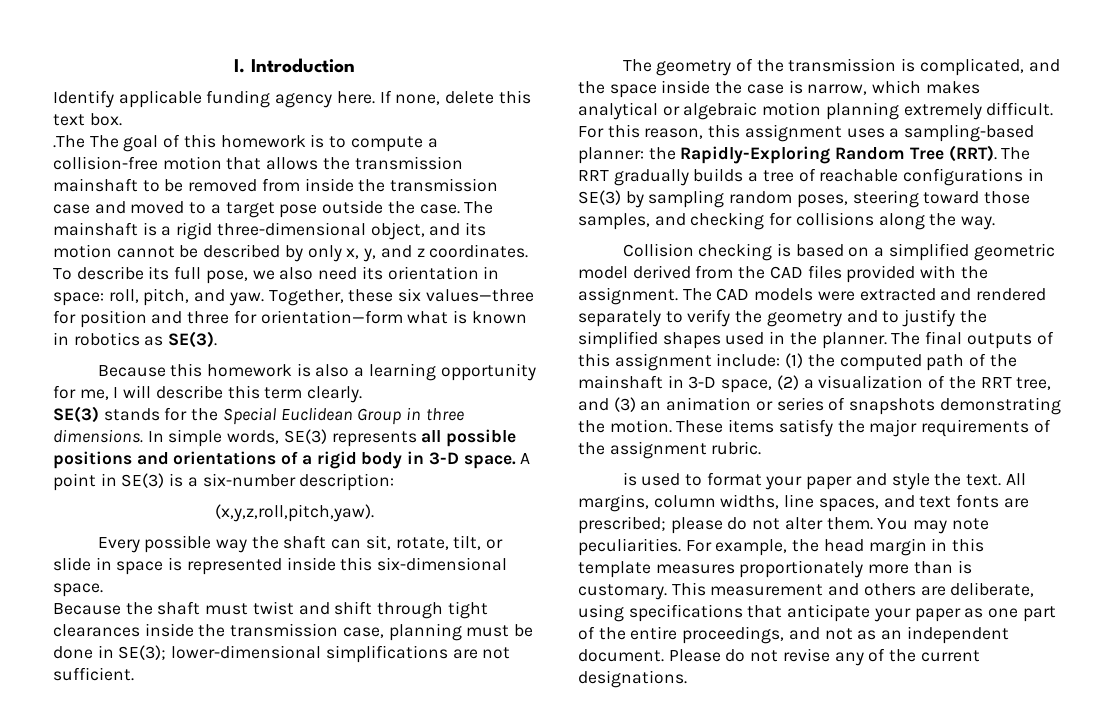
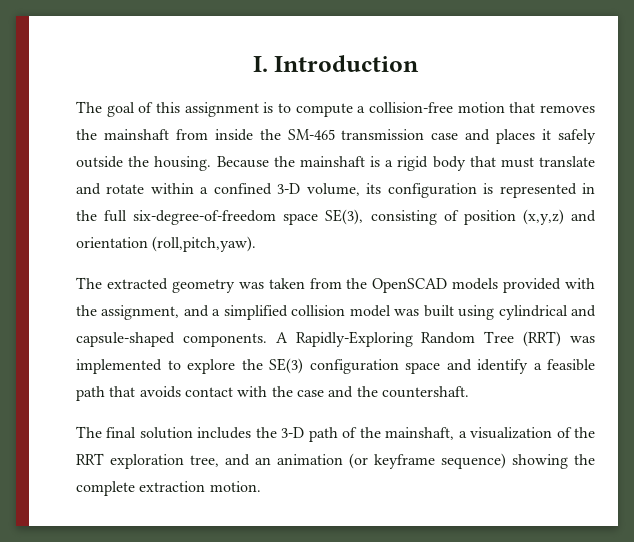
[53,90,531,108] [53,113,122,126] [53,135,85,148] Identify applicable funding agency here. If none, delete this text box. // .The -> (420, 63) none
[220,135,306,148] homework -> [184,102,259,117] assignment
[266,156,463,170] [53,178,258,192] allows the transmission mainshaft to be removed -> [540,105,595,113] [76,129,169,140] removes the mainshaft
(386, 185) none -> [287,129,335,140] SM-465
[130,200,494,218] [53,222,487,240] [53,244,529,262] [53,266,500,284] [53,288,534,306] [53,310,527,328] [53,331,218,348] [97,363,536,381] [53,385,363,403] [53,406,464,425] [53,429,517,447] [53,451,531,469] [53,473,395,491] [215,504,374,522] [97,535,504,553] [53,557,508,575] [53,583,103,597] [53,601,488,619] [53,623,534,641] [53,645,511,663] [53,667,134,681] [622,58,1060,76] [578,80,980,98] [578,102,1054,120] [578,124,1035,142] [578,145,1031,164] [578,168,1044,186] [578,190,1031,208] [578,212,996,230] [622,243,1055,261] [578,265,988,283] [578,287,1047,305] [578,309,987,327] [578,331,1054,349] [578,353,1017,371] [578,375,799,393] moved to a target pose outside the case. The mainshaft is a rigid three-dimensional object, and its motion cannot be described by only x, y, and z coordinates. To describe its full pose, we also need its orientation in space: roll, pitch, and yaw. Together, these six values—three for position and three for orientation—form what is known in robotics as SE(3). // Because this homework is also a learning opportunity for me, I will describe this term clearly. // SE(3) stands for the Special Euclidean Group in three dimensions. In simple words, SE(3) represents all possible positions and orientations of a rigid body in 3-D space. A point in SE(3) is a six-number description: // (x,y,z,roll,pitch,yaw). // Every possible way the shaft can sit, rotate, tilt, or slide in space is represented inside this six-dimensional space. // Because the shaft must twist and shift through tight clearances inside the transmission case, planning must be done in SE(3); lower-dimensional simplifications are not sufficient. // The geometry of the transmission is complicated, and the space inside the case is narrow, which makes analytical or algebraic motion planning extremely difficult. For this reason, this assignment uses a sampling-based planner: the Rapidly-Exploring Random Tree (RRT). The RRT gradually builds a tree of reachable configurations in SE(3) by sampling random poses, steering toward those samples, and checking for collisions along the way. // Collision checking is based on a simplified geometric model derived from the CAD files provided with the assignment. The CAD models were extracted and rendered separately to verify the geometry and to justify the simplified shapes used in the planner. The final outputs of this assignment include: (1) the computed path of the mainshaft in 3-D space, (2) -> [496,129,597,144] [76,156,596,171] [76,183,595,198] [76,209,596,225] [76,236,257,252] [76,277,596,293] [76,305,596,320] [76,331,595,347] [76,358,595,374] [76,386,469,401] [76,426,455,442] places it safely outside the housing. Because the mainshaft is a rigid body that must translate and rotate within a confined 3-D volume, its configuration is represented in the full six-degree-of-freedom space SE(3), consisting of position (x,y,z) and orientation (roll,pitch,yaw). // The extracted geometry was taken from the OpenSCAD models provided with the assignment, and a simplified collision model was built using cylindrical and capsule-shaped components. A Rapidly-Exploring Random Tree (RRT) was implemented to explore the SE(3) configuration space and identify a feasible path that avoids contact with the case and the countershaft. // The final solution includes the 3-D path of the mainshaft,
(1012, 382) none -> [110,454,184,469] exploration
[613,397,636,412] (3) -> (250, 460) none
[755,397,1061,415] [578,419,1051,437] [578,441,762,459] [622,472,1026,490] [578,494,1029,512] [578,516,989,534] [578,538,985,556] [578,560,972,578] [578,582,1035,600] [578,604,1056,622] [578,626,1009,644] [578,648,980,666] [578,670,687,688] or series of snapshots demonstrating the motion. These items satisfy the major requirements of the assignment rubric. // is used to format your paper and style the text. All margins, column widths, line spaces, and text fonts are prescribed; please do not alter them. You may note peculiarities. For example, the head margin in this template measures proportionately more than is customary. This measurement and others are deliberate, using specifications that anticipate your paper as one part of the entire proceedings, and not as an independent document. Please do not revise any of the current designations. -> [349,453,595,469] [76,481,261,496] (or keyframe sequence) showing the complete extraction motion.

